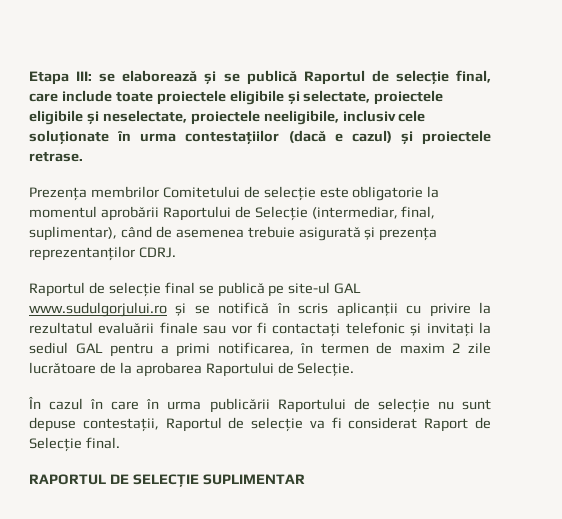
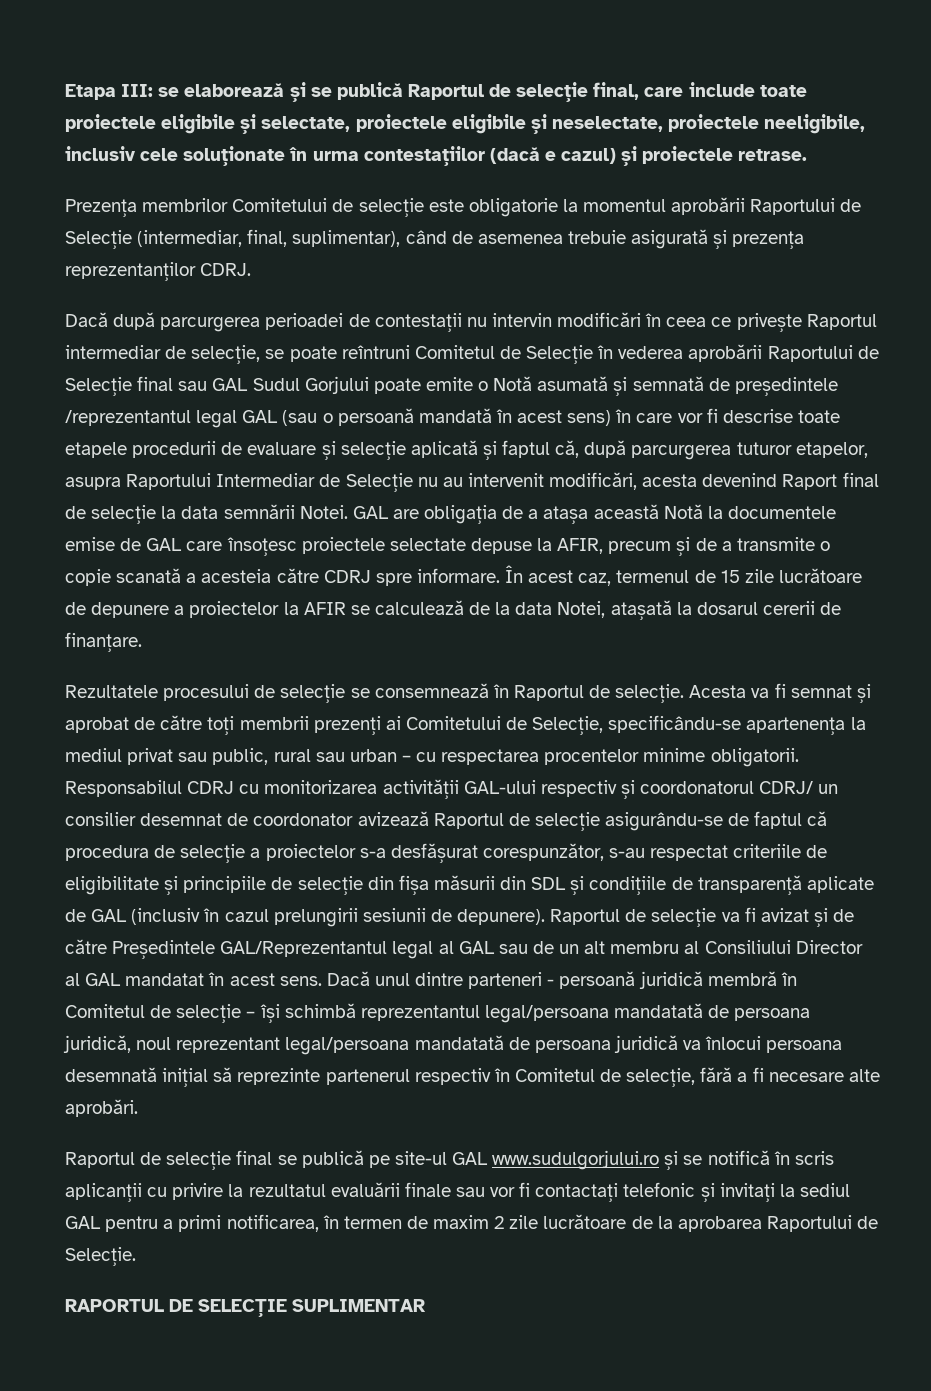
(176, 252) none -> [65,312,877,332] [65,344,879,364] [65,376,838,396] [65,408,840,428] [65,440,868,460] [65,472,879,492] [65,504,836,524] [65,537,830,556] [65,565,862,586] [65,600,842,620] [65,632,142,652] [65,683,871,703] [65,715,866,735] [65,748,799,767] [65,779,839,799] [65,811,828,831] [65,843,828,863] [65,875,874,895] [65,907,855,927] [65,939,863,959] [65,971,797,989] [65,1003,811,1023] [63,1035,843,1055] [65,1067,880,1087] [65,1099,138,1117] // Dacă după parcurgerea perioadei de contestații nu intervin modificări în ceea ce privește Raportul intermediar de selecție, se poate reîntruni Comitetul de Selecție în vederea aprobării Raportului de Selecție final sau GAL Sudul Gorjului poate emite o Notă asumată și semnată de președintele /reprezentantul legal GAL (sau o persoană mandată în acest sens) în care vor fi descrise toate etapele procedurii de evaluare și selecție aplicată și faptul că, după parcurgerea tuturor etapelor, asupra Raportului Intermediar de Selecție nu au intervenit modificări, acesta devenind Raport final de selecție la data semnării Notei. GAL are obligația de a atașa această Notă la documentele emise de GAL care însoțesc proiectele selectate depuse la AFIR, precum și de a transmite o copie scanată a acesteia către CDRJ spre informare. În acest caz, termenul de 15 zile lucrătoare de depunere a proiectelor la AFIR se calculează de la data Notei, atașată la dosarul cererii de finanțare. // Rezultatele procesului de selecție se consemnează în Raportul de selecție. Acesta va fi semnat și aprobat de către toți membrii prezenți ai Comitetului de Selecție, specificându-se apartenența la mediul privat sau public, rural sau urban – cu respectarea procentelor minime obligatorii. Responsabilul CDRJ cu monitorizarea activității GAL-ului respectiv și coordonatorul CDRJ/ un consilier desemnat de coordonator avizează Raportul de selecție asigurându-se de faptul că procedura de selecție a proiectelor s-a desfășurat corespunzător, s-au respectat criteriile de eligibilitate și principiile de selecție din fișa măsurii din SDL și condițiile de transparență aplicate de GAL (inclusiv în cazul prelungirii sesiunii de depunere). Raportul de selecție va fi avizat și de către Președintele GAL/Reprezentantul legal al GAL sau de un alt membru al Consiliului Director al GAL mandatat în acest sens. Dacă unul dintre parteneri - persoană juridică membră în Comitetul de selecție – își schimbă reprezentantul legal/persoana mandatată de persoana juridică, noul reprezentant legal/persoana mandatată de persoana juridică va înlocui persoana desemnată inițial să reprezinte partenerul respectiv în Comitetul de selecție, fără a fi necesare alte aprobări.
[29,396,491,413] [29,417,491,432] [29,437,120,452] // În cazul în care în urma publicării Raportului de selecție nu sunt depuse contestații, Raportul de selecție va fi considerat Raport de Selecție final. -> (136, 1256) none

